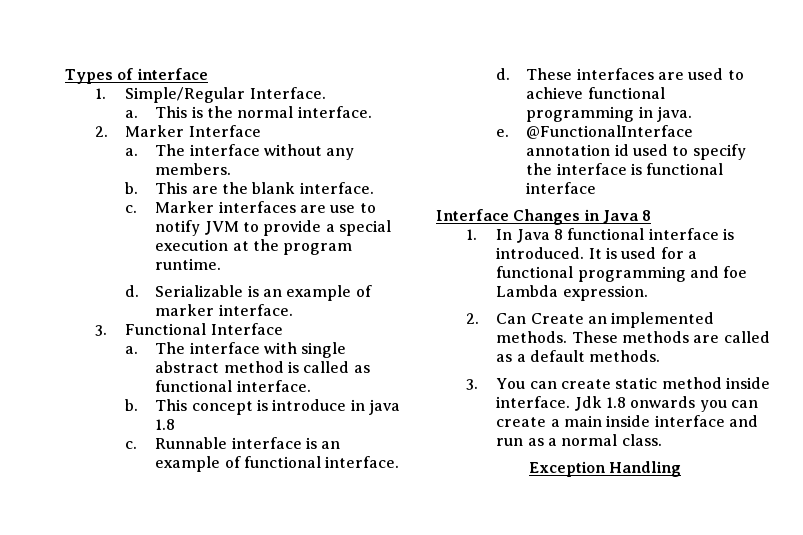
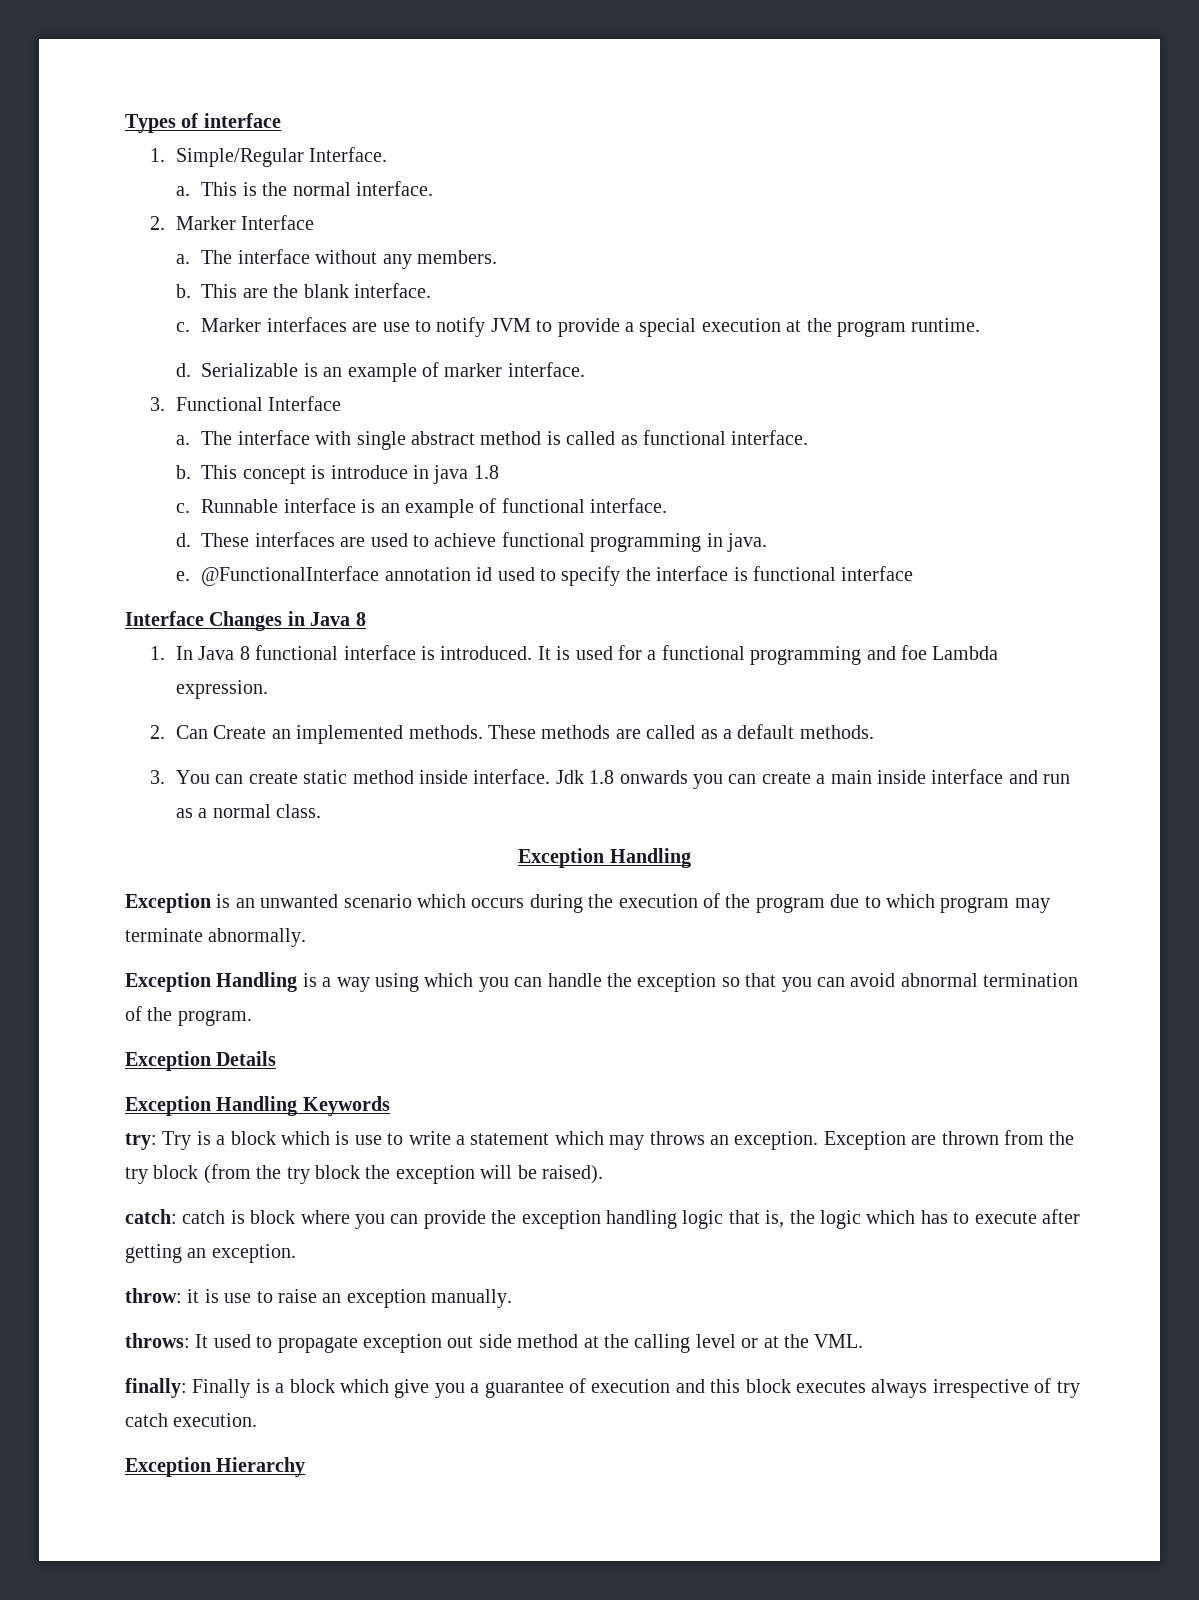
(682, 469) none -> [125,893,1050,913] [125,928,307,947] [125,972,1079,992] [125,1006,252,1026] [125,1051,277,1071] [125,1096,390,1116] [125,1130,1075,1150] [125,1164,603,1184] [125,1209,1080,1229] [125,1244,296,1263] [125,1288,513,1308] [125,1333,864,1353] [125,1378,1080,1398] [125,1413,258,1427] [125,1457,306,1477] // Exception is an unwanted scenario which occurs during the execution of the program due to which program may terminate abnormally. // Exception Handling is a way using which you can handle the exception so that you can avoid abnormal termination of the program. // Exception Details // Exception Handling Keywords // try: Try is a block which is use to write a statement which may throws an exception. Exception are thrown from the try block (from the try block the exception will be raised). // catch: catch is block where you can provide the exception handling logic that is, the logic which has to execute after getting an exception. // throw: it is use to raise an exception manually. // throws: It used to propagate exception out side method at the calling level or at the VML. // finally: Finally is a block which give you a guarantee of execution and this block executes always irrespective of try catch execution. // Exception Hierarchy

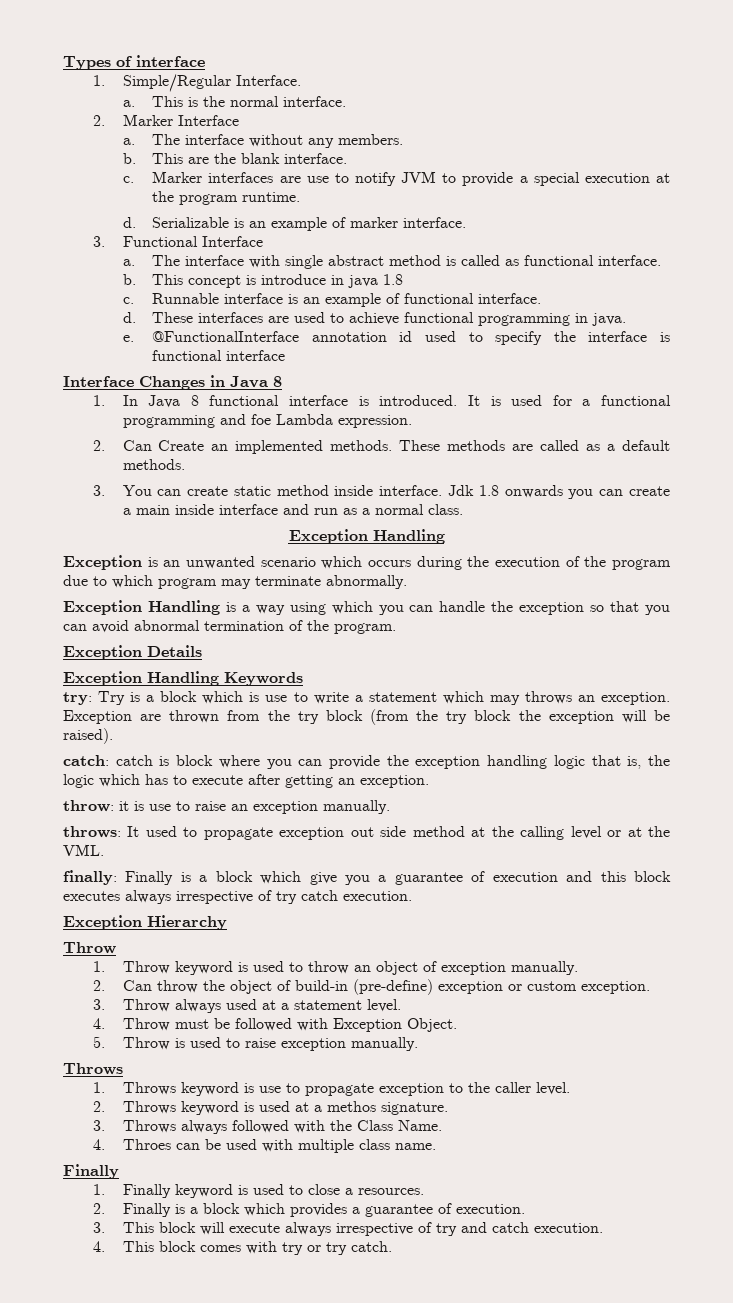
(306, 1467) none -> [63,942,116,954] [92,961,578,975] [92,979,650,995] [92,999,401,1013] [92,1018,457,1032] [92,1036,418,1051] [63,1063,123,1075] [92,1082,570,1096] [92,1101,448,1115] [92,1120,442,1134] [92,1139,436,1153] [63,1164,119,1179] [92,1184,424,1198] [92,1203,525,1217] [92,1222,603,1236] [92,1241,392,1255] // Throw // 1. Throw keyword is used to throw an object of exception manually. // 2. Can throw the object of build-in (pre-define) exception or custom exception. // 3. Throw always used at a statement level. // 4. Throw must be followed with Exception Object. // 5. Throw is used to raise exception manually. // Throws // 1. Throws keyword is use to propagate exception to the caller level. // 2. Throws keyword is used at a methos signature. // 3. Throws always followed with the Class Name. // 4. Throes can be used with multiple class name. // Finally // 1. Finally keyword is used to close a resources. // 2. Finally is a block which provides a guarantee of execution. // 3. This block will execute always irrespective of try and catch execution. // 4. This block comes with try or try catch.

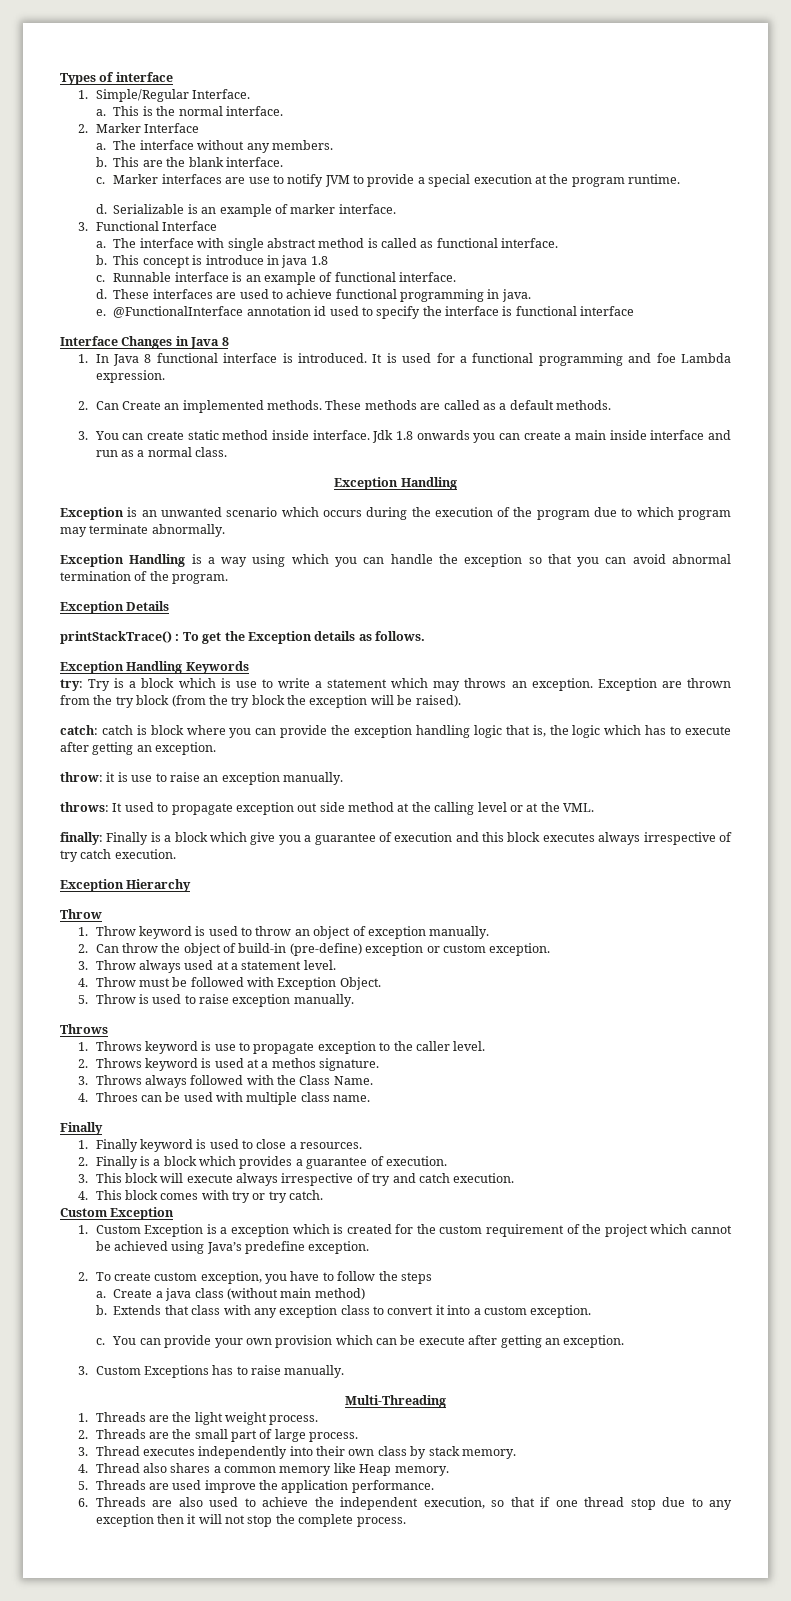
(202, 651) none -> [60,631,425,644] // printStackTrace() : To get the Exception details as follows.
(392, 1246) none -> [60,1207,175,1220] [77,1224,732,1237] [95,1241,370,1254] [77,1271,432,1284] [95,1288,365,1301] [95,1305,592,1318] [95,1335,625,1348] [77,1365,345,1378] [345,1395,446,1408] [77,1412,319,1425] [77,1429,359,1442] [77,1446,516,1459] [77,1463,449,1476] [77,1480,434,1493] [77,1497,732,1510] [95,1514,406,1527] // Custom Exception // 1. Custom Exception is a exception which is created for the custom requirement of the project which cannot be achieved using Java’s predefine exception. // 2. To create custom exception, you have to follow the steps // a. Create a java class (without main method) // b. Extends that class with any exception class to convert it into a custom exception. // c. You can provide your own provision which can be execute after getting an exception. // 3. Custom Exceptions has to raise manually. // Multi-Threading // 1. Threads are the light weight process. // 2. Threads are the small part of large process. // 3. Thread executes independently into their own class by stack memory. // 4. Thread also shares a common memory like Heap memory. // 5. Threads are used improve the application performance. // 6. Threads are also used to achieve the independent execution, so that if one thread stop due to any exception then it will not stop the complete process.

